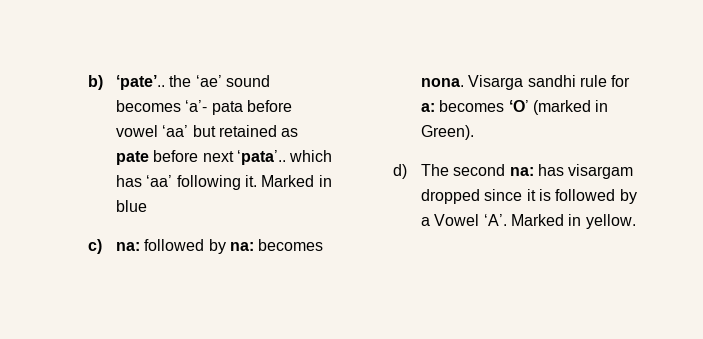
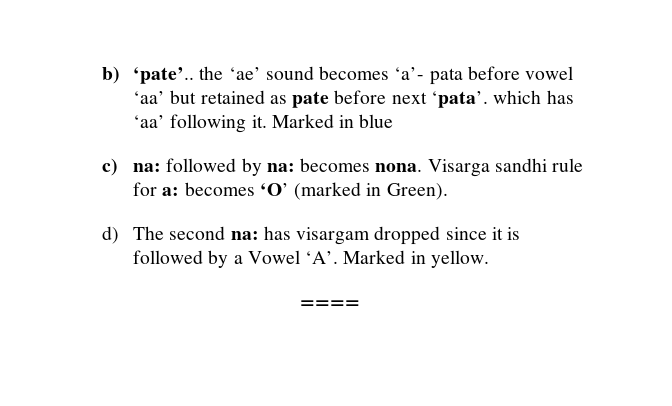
[237,150,287,165] ‘pata’.. -> [430,91,488,108] ‘pata’.
(636, 221) none -> [300,300,360,308] // ====

